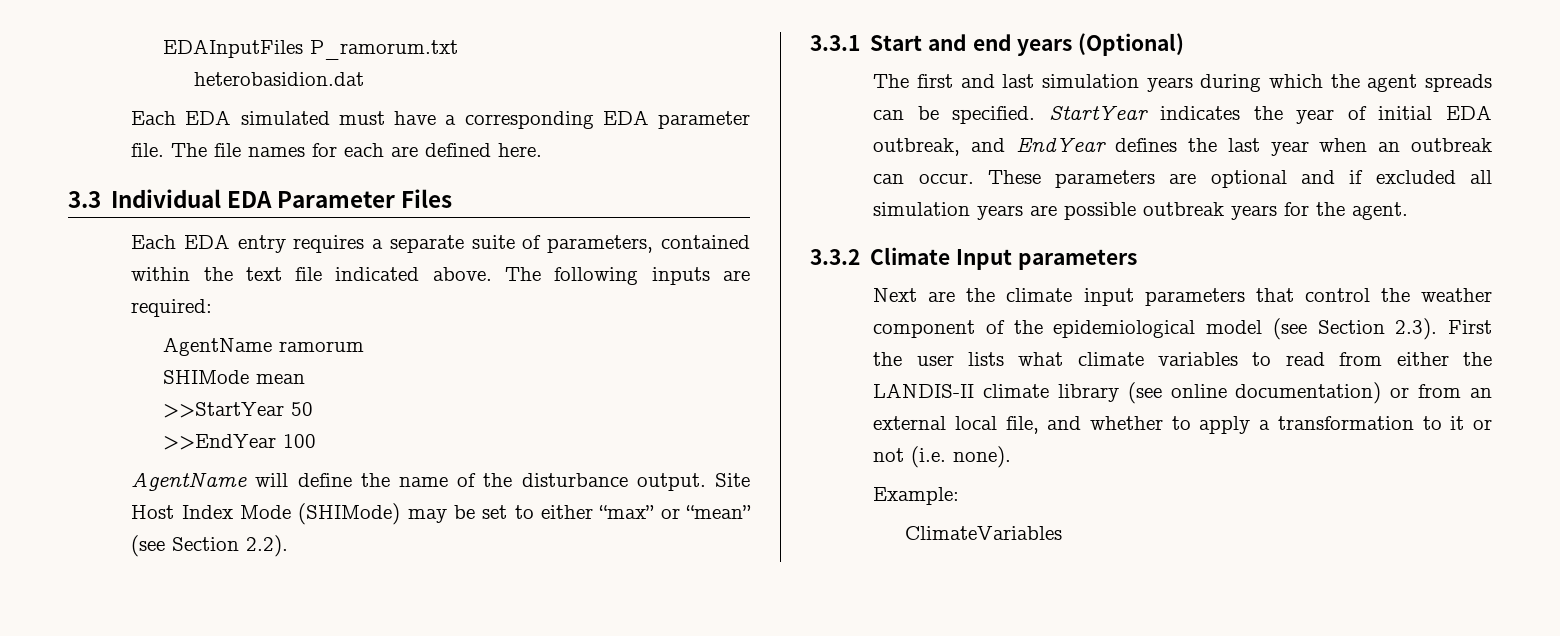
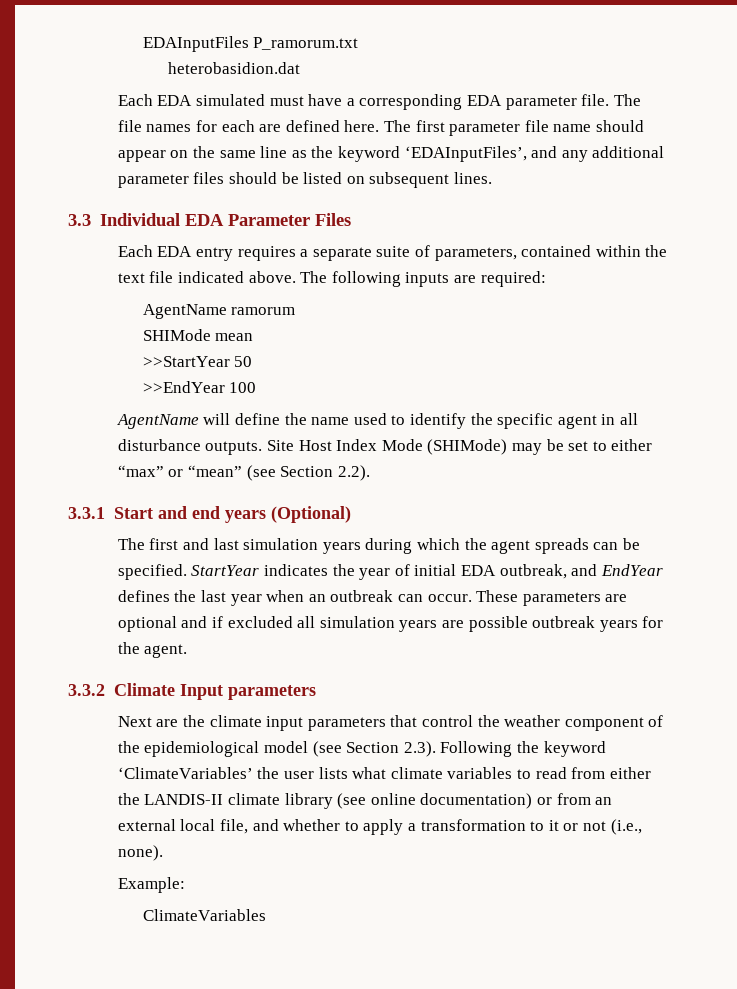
(543, 150) none -> [384,120,644,136] [117,146,665,162] [117,172,493,188] The first parameter file name should appear on the same line as the keyword ‘EDAInputFiles’, and any additional parameter files should be listed on subsequent lines.
[457,473,706,491] of the disturbance output. -> [353,413,638,429] [117,439,263,455] used to identify the specific agent in all disturbance outputs.
[1448,320,1492,334] First -> [440,741,606,757] [117,767,253,779] Following the keyword ‘ClimateVariables’
[911,446,947,468] (i.e. -> [610,819,642,835] (i.e.,

